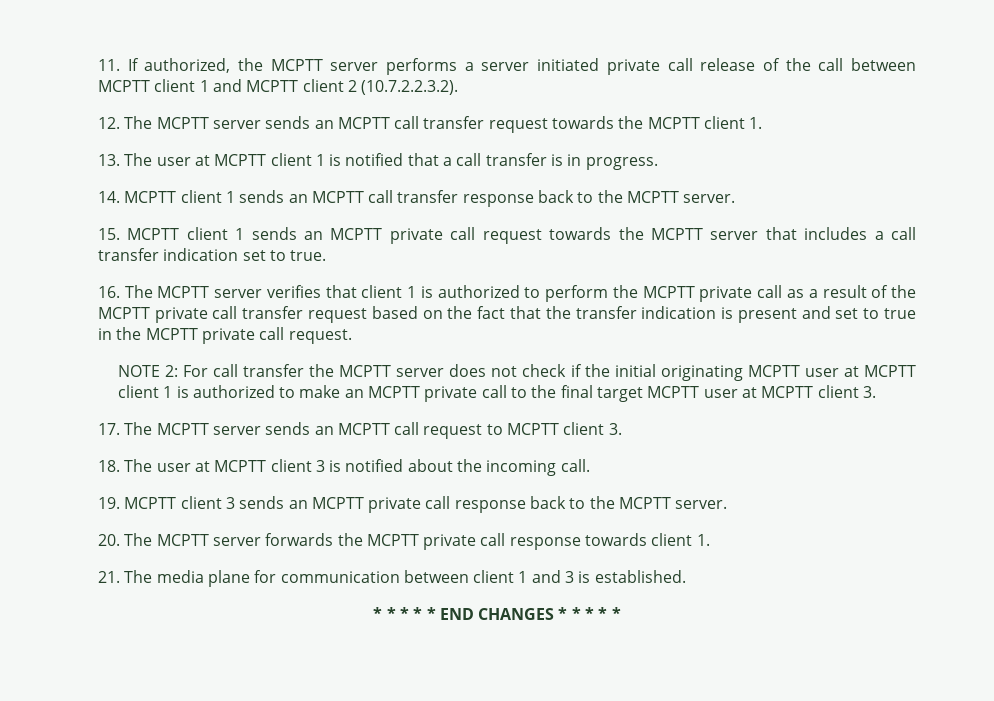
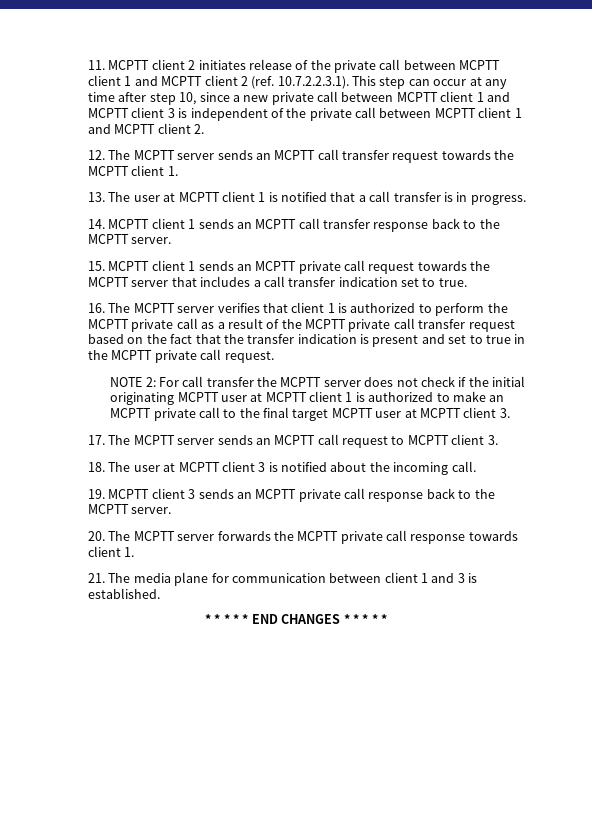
[127,58,693,75] If authorized, the MCPTT server performs a server initiated private call -> [108,59,246,70] MCPTT client 2 initiates
(811, 64) none -> [334,60,377,73] private
[361,80,459,95] (10.7.2.2.3.2). -> [251,76,507,89] [88,91,510,105] [88,107,522,121] [88,123,205,134] (ref. 10.7.2.2.3.1). This step can occur at any time after step 10, since a new private call between MCPTT client 1 and MCPTT client 3 is independent of the private call between MCPTT client 1 and MCPTT client 2.

